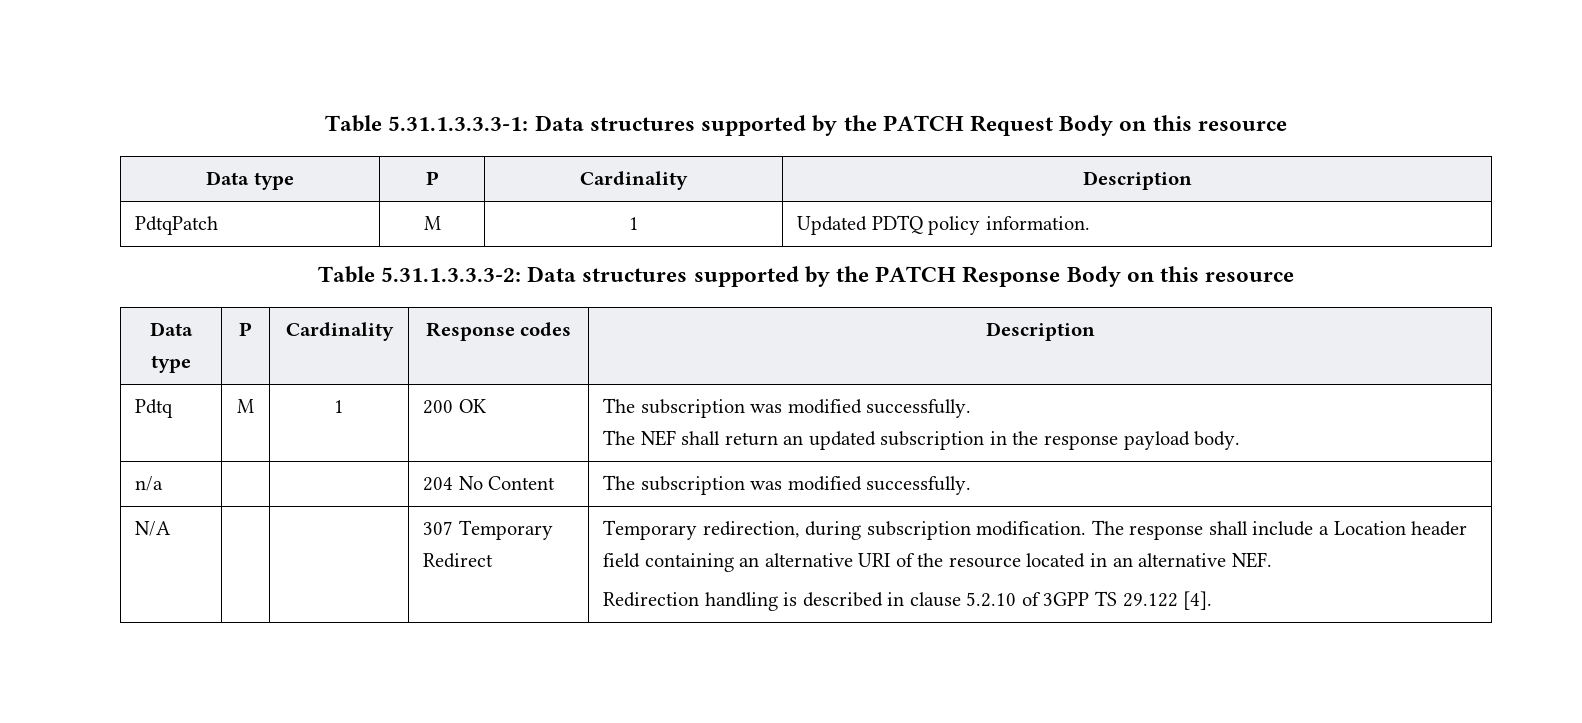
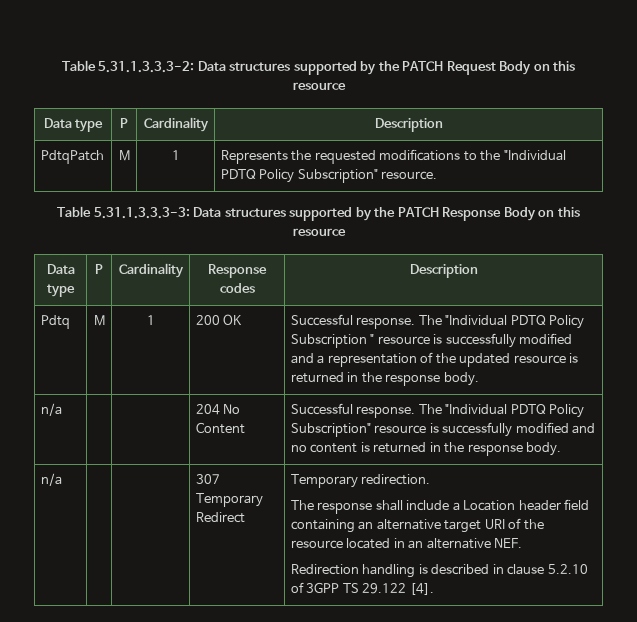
[325,115,529,132] Table 5.31.1.3.3.3-1: -> [61,60,195,73] Table 5.31.1.3.3.3-2:
[797,215,1090,235] [317,266,521,283] Updated PDTQ policy information. // Table 5.31.1.3.3.3-2: -> [220,149,566,164] [220,169,438,183] [57,206,190,219] Represents the requested modifications to the "Individual PDTQ Policy Subscription" resource. // Table 5.31.1.3.3.3-3:
[603,398,972,418] [603,430,1190,450] The subscription was modified successfully. // The NEF shall return an updated subscription in the response payload -> [290,314,585,329] [290,333,573,348] [290,352,579,367] [290,372,441,386] Successful response. The "Individual PDTQ Policy Subscription " resource is successfully modified and a representation of the updated resource is returned in the response
[603,475,972,495] [135,521,172,536] The subscription was modified successfully. // N/A -> [290,403,585,418] [290,422,596,437] [290,442,562,456] [40,473,62,486] Successful response. The "Individual PDTQ Policy Subscription" resource is successfully modified and no content is returned in the response body. // n/a
[702,521,1087,540] redirection, during subscription modification. -> [361,474,431,485] redirection. //
(853, 560) none -> [444,520,482,533] target

